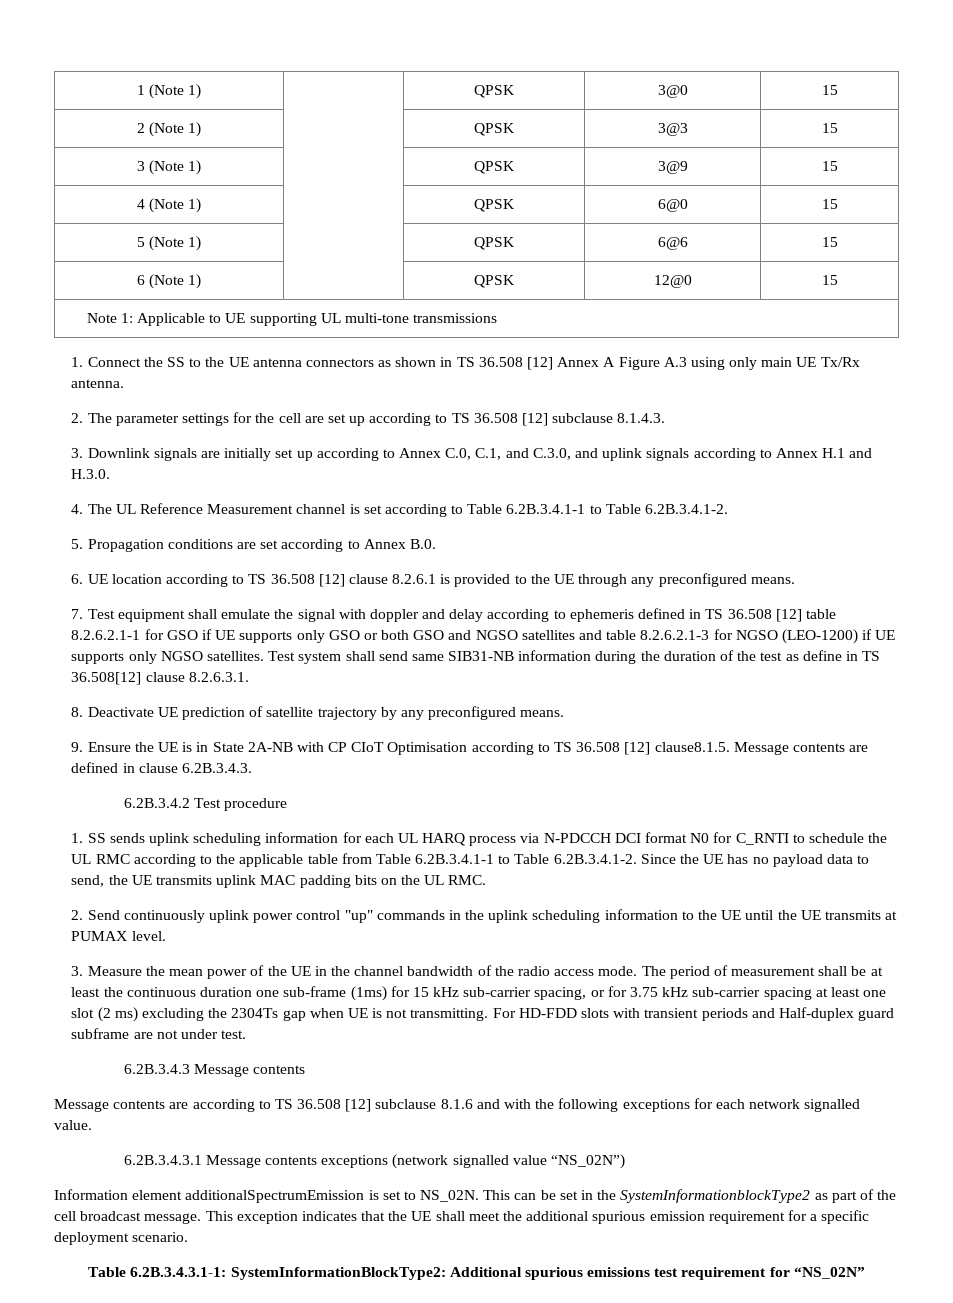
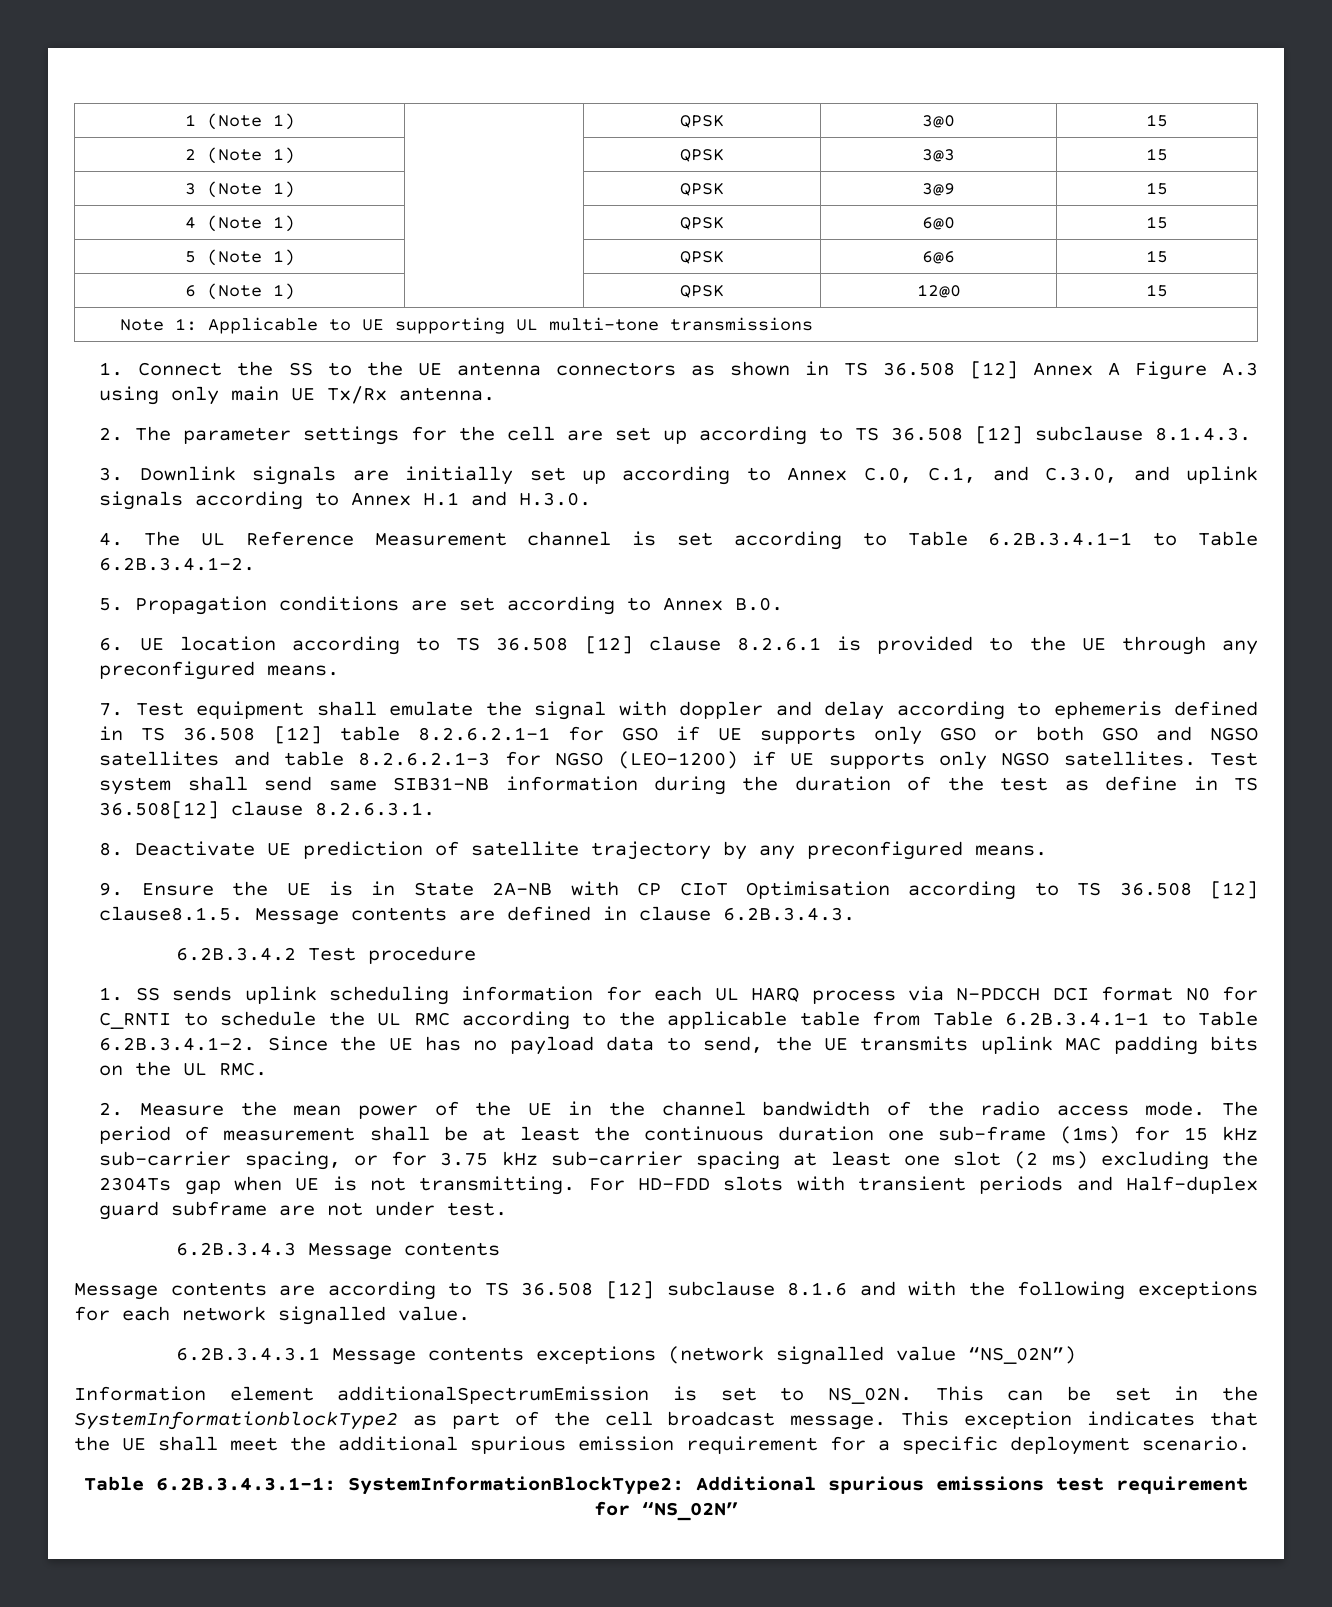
[87,909,898,923] [71,931,166,941] [71,966,84,976] Send continuously uplink power control "up" commands in the uplink scheduling information to the UE until the UE transmits at PUMAX level. // 3. -> (124, 1109) none

